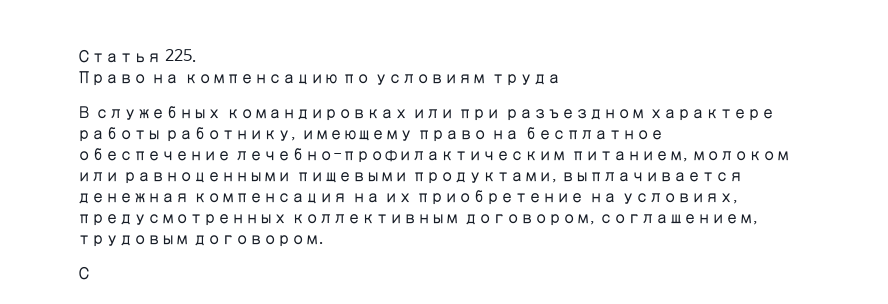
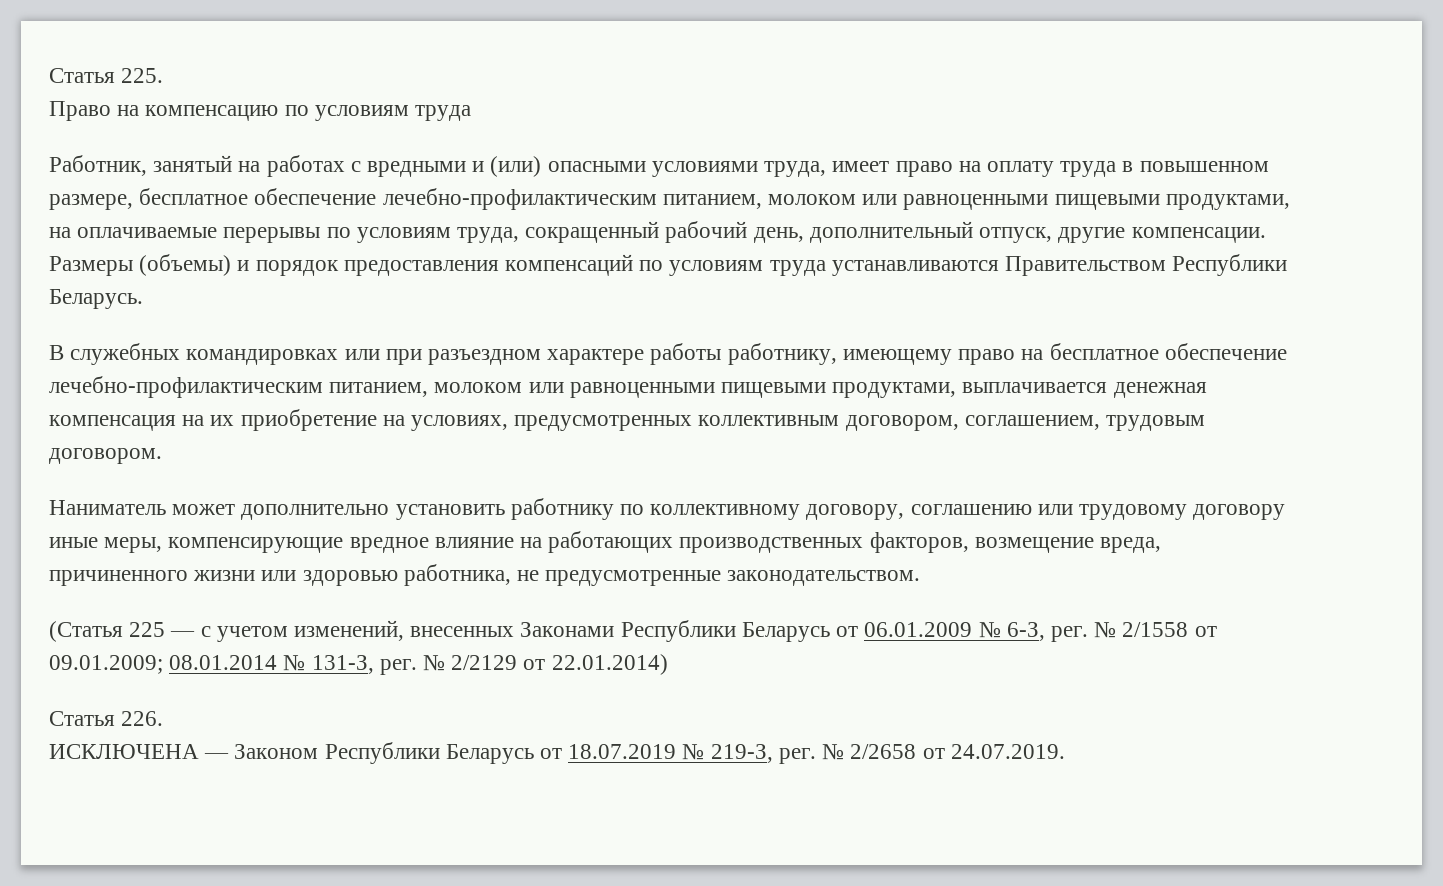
(561, 80) none -> [49,155,1269,177] [49,188,1290,210] [49,221,1266,243] [49,254,1288,276] [49,289,143,309] // Работник, занятый на работах с вредными и (или) опасными условиями труда, имеет право на оплату труда в повышенном размере, бесплатное обеспечение лечебно-профилактическим питанием, молоком или равноценными пищевыми продуктами, на оплачиваемые перерывы по условиям труда, сокращенный рабочий день, дополнительный отпуск, другие компенсации. Размеры (объемы) и порядок предоставления компенсаций по условиям труда устанавливаются Правительством Республики Беларусь.
[77,266,91,280] С -> [49,498,1286,520] [49,531,1162,553] [49,564,921,586] [49,620,1217,642] [49,654,668,675] [49,711,164,726] [49,742,1065,764] Наниматель может дополнительно установить работнику по коллективному договору, соглашению или трудовому договору иные меры, компенсирующие вредное влияние на работающих производственных факторов, возмещение вреда, причиненного жизни или здоровью работника, не предусмотренные законодательством. // (Статья 225 — с учетом изменений, внесенных Законами Республики Беларусь от 06.01.2009 № 6-З, рег. № 2/1558 от 09.01.2009; 08.01.2014 № 131-З, рег. № 2/2129 от 22.01.2014) // Статья 226. // ИСКЛЮЧЕНА — Законом Республики Беларусь от 18.07.2019 № 219-З, рег. № 2/2658 от 24.07.2019.

